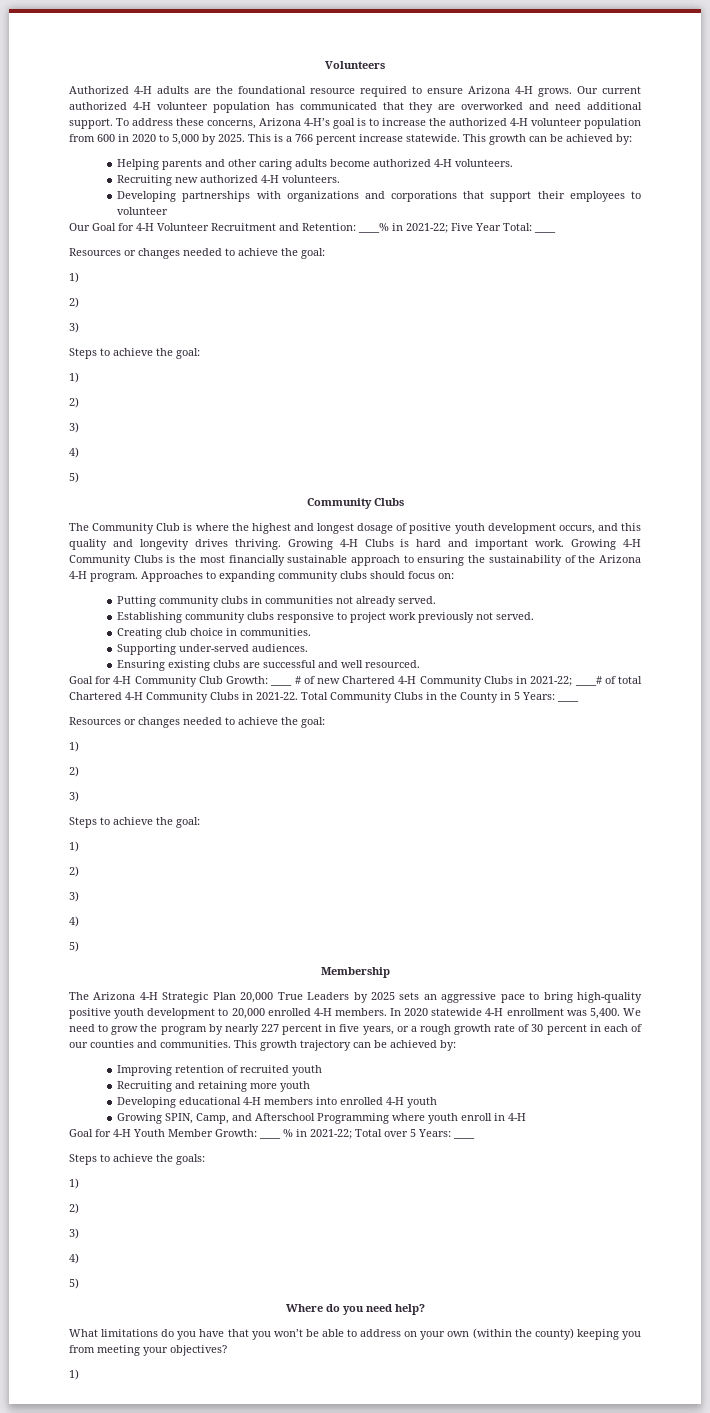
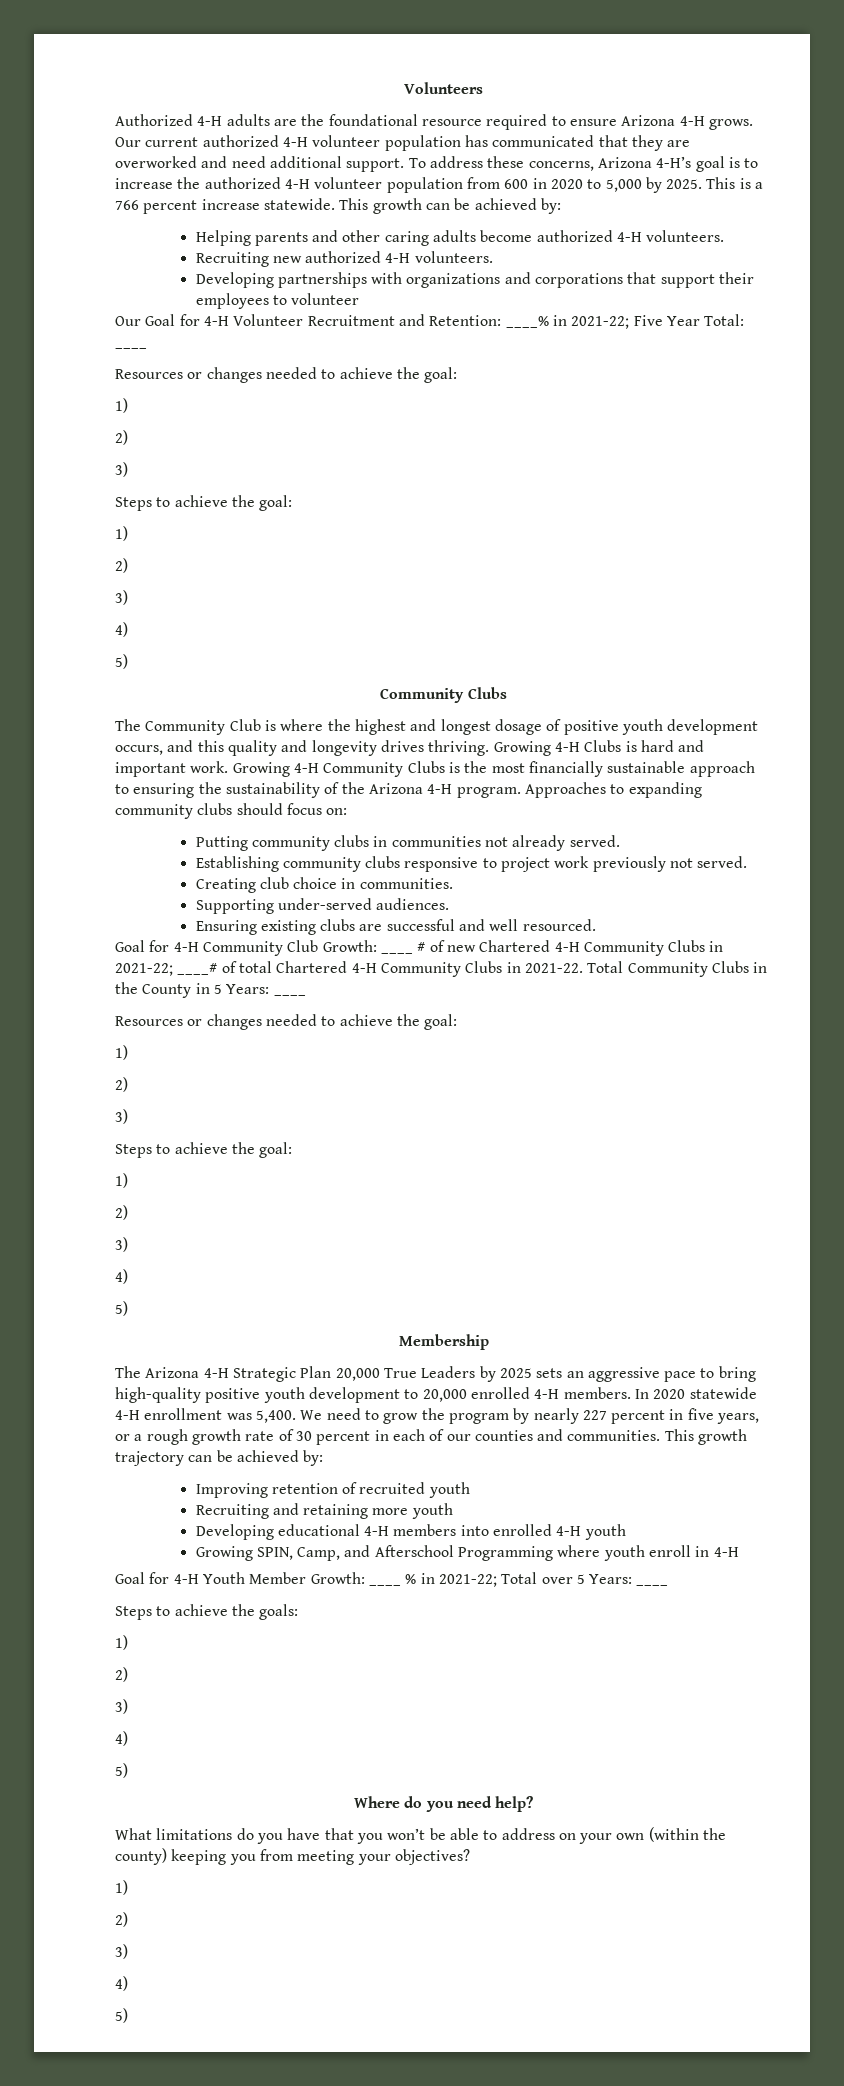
(79, 1374) none -> [115,1912,128,1927] [115,1944,128,1959] [115,1976,128,1991] [115,2008,128,2023] // 2) // 3) // 4) // 5)

